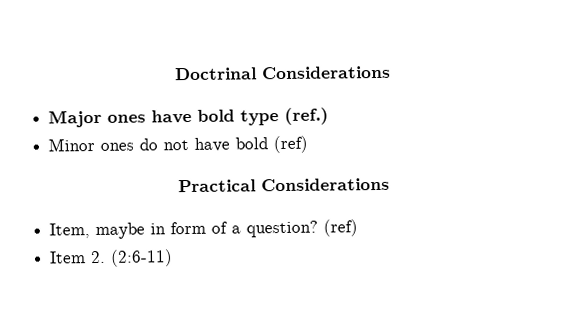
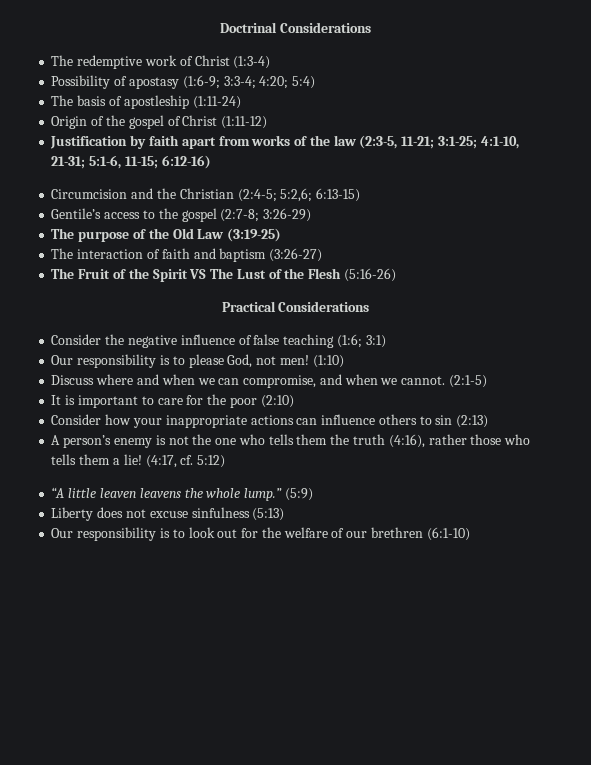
[48,107,330,128] [48,135,309,154] [177,177,390,193] [49,219,359,239] [49,249,174,267] Major ones have bold type (ref.) // Minor ones do not have bold (ref) // Practical Considerations // Item, maybe in form of a question? (ref) // Item 2. (2:6-11) -> [51,55,271,69] [51,75,316,89] [51,95,241,109] [51,115,268,129] [50,135,519,149] [51,155,211,169] [51,188,361,202] [51,208,312,222] [51,228,282,242] [51,248,323,262] [51,268,396,282] [221,301,370,312] [51,334,386,348] [51,354,344,368] [51,374,487,388] [51,394,294,408] [51,414,489,428] [51,434,531,448] [51,454,226,468] [51,487,313,501] [51,507,285,521] [51,527,470,541] The redemptive work of Christ (1:3-4) // Possibility of apostasy (1:6-9; 3:3-4; 4:20; 5:4) // The basis of apostleship (1:11-24) // Origin of the gospel of Christ (1:11-12) // Justification by faith apart from works of the law (2:3-5, 11-21; 3:1-25; 4:1-10, 21-31; 5:1-6, 11-15; 6:12-16) // Circumcision and the Christian (2:4-5; 5:2,6; 6:13-15) // Gentile’s access to the gospel (2:7-8; 3:26-29) // The purpose of the Old Law (3:19-25) // The interaction of faith and baptism (3:26-27) // The Fruit of the Spirit VS The Lust of the Flesh (5:16-26) // Practical Considerations // Consider the negative influence of false teaching (1:6; 3:1) // Our responsibility is to please God, not men! (1:10) // Discuss where and when we can compromise, and when we cannot. (2:1-5) // It is important to care for the poor (2:10) // Consider how your inappropriate actions can influence others to sin (2:13) // A person’s enemy is not the one who tells them the truth (4:16), rather those who tells them a lie! (4:17, cf. 5:12) // “A little leaven leavens the whole lump.” (5:9) // Liberty does not excuse sinfulness (5:13) // Our responsibility is to look out for the welfare of our brethren (6:1-10)

